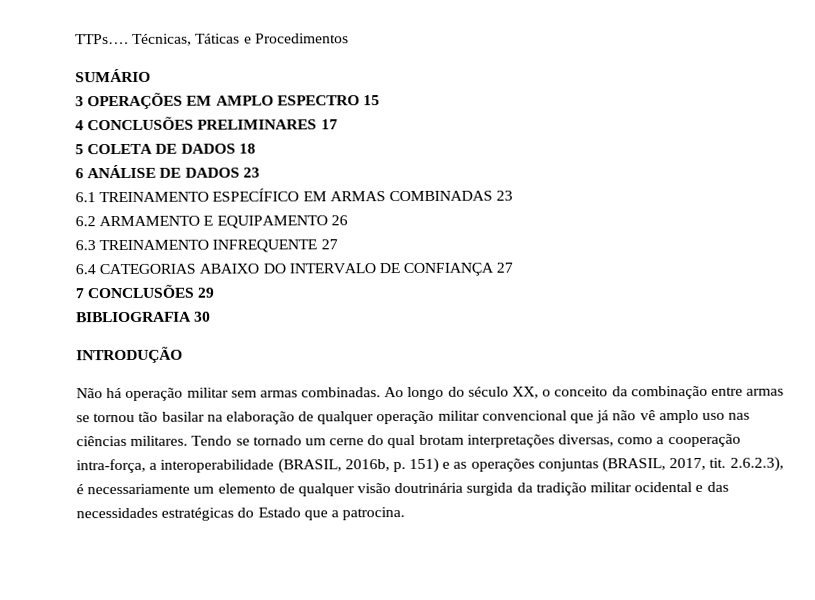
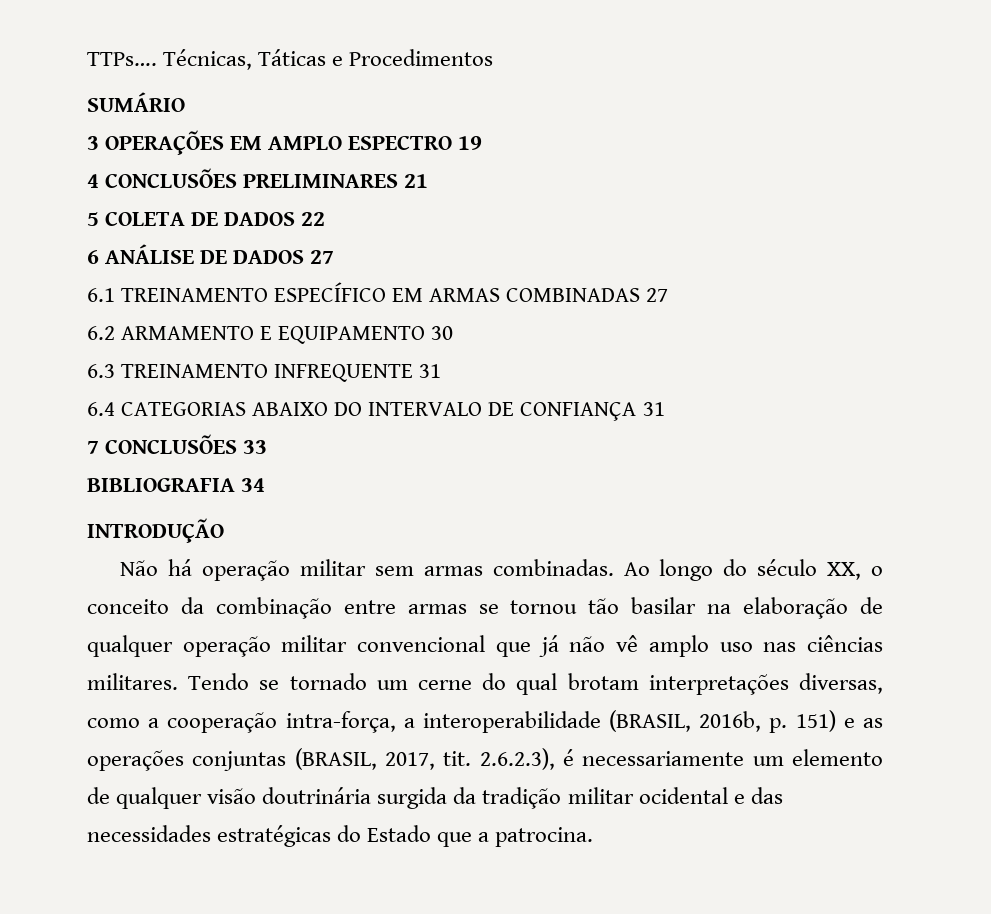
[362,95,380,106] 15 -> [458,136,483,150] 19
[320,119,338,130] 17 -> [404,174,429,188] 21
[238,143,256,154] 18 -> [301,212,326,226] 22
[242,167,260,178] 23 -> [310,250,335,264] 27
[496,190,514,201] 23 -> [646,288,669,302] 27
[330,215,348,226] 26 -> [431,326,454,340] 30
[320,239,338,250] 27 -> [419,364,442,378] 31
[496,262,514,273] 27 -> [642,402,665,416] 31
[197,287,215,298] 29 -> [243,440,268,454] 33
[194,311,212,322] 30 -> [241,478,266,492] 34

